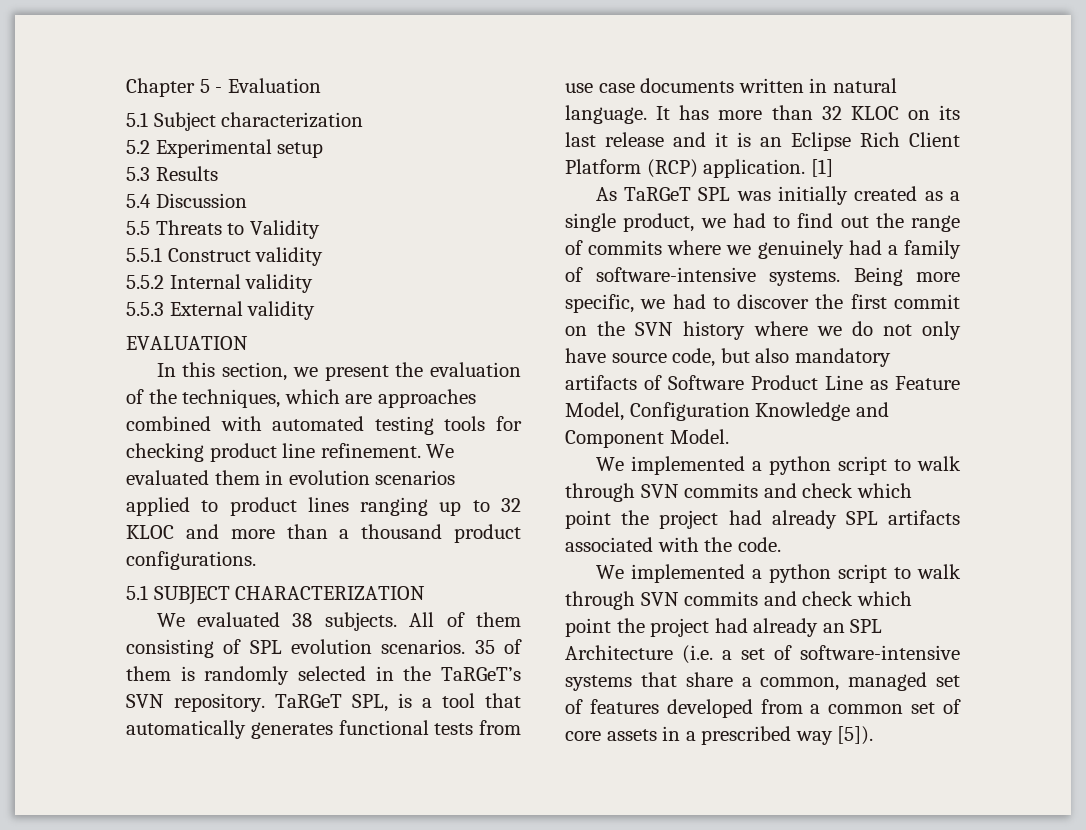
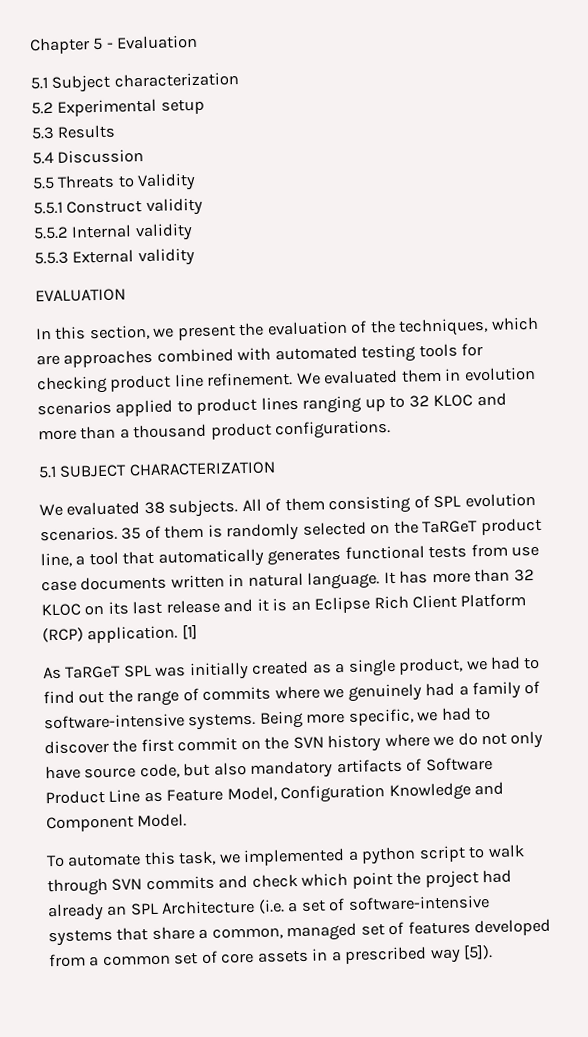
[375,666,521,681] [126,693,412,712] in the TaRGeT’s SVN repository. TaRGeT SPL, is -> [370,517,542,536] [40,552,72,568] on the TaRGeT product line,
[595,456,961,475] [565,483,912,502] [565,510,960,529] [565,537,781,552] [595,565,624,579] We implemented a python script to walk through SVN commits and check which point the project had already SPL artifacts associated with the code. // We -> [46,850,241,868] To automate this task, we

